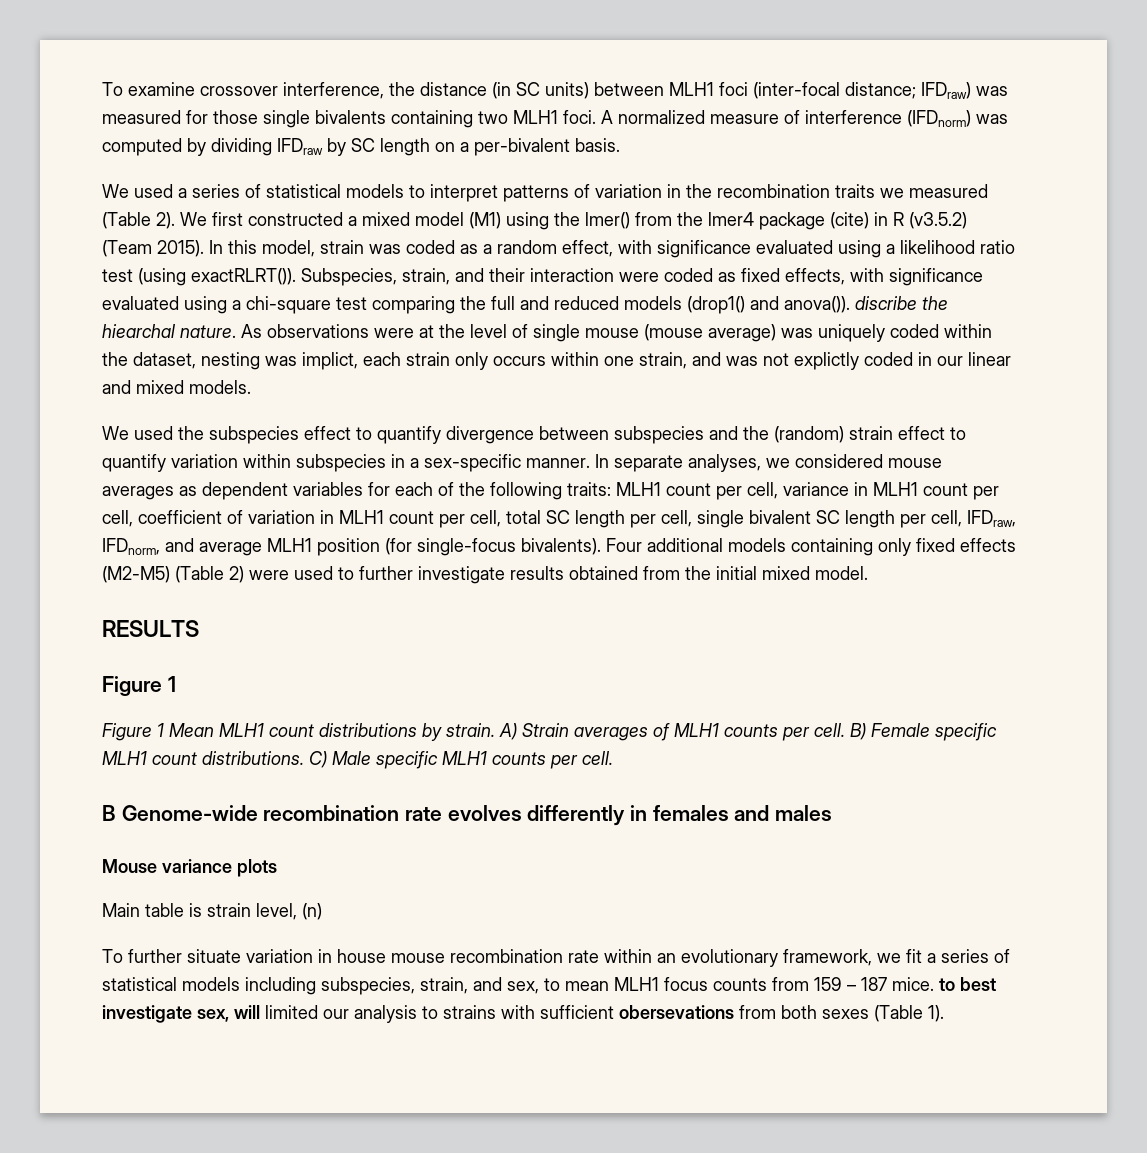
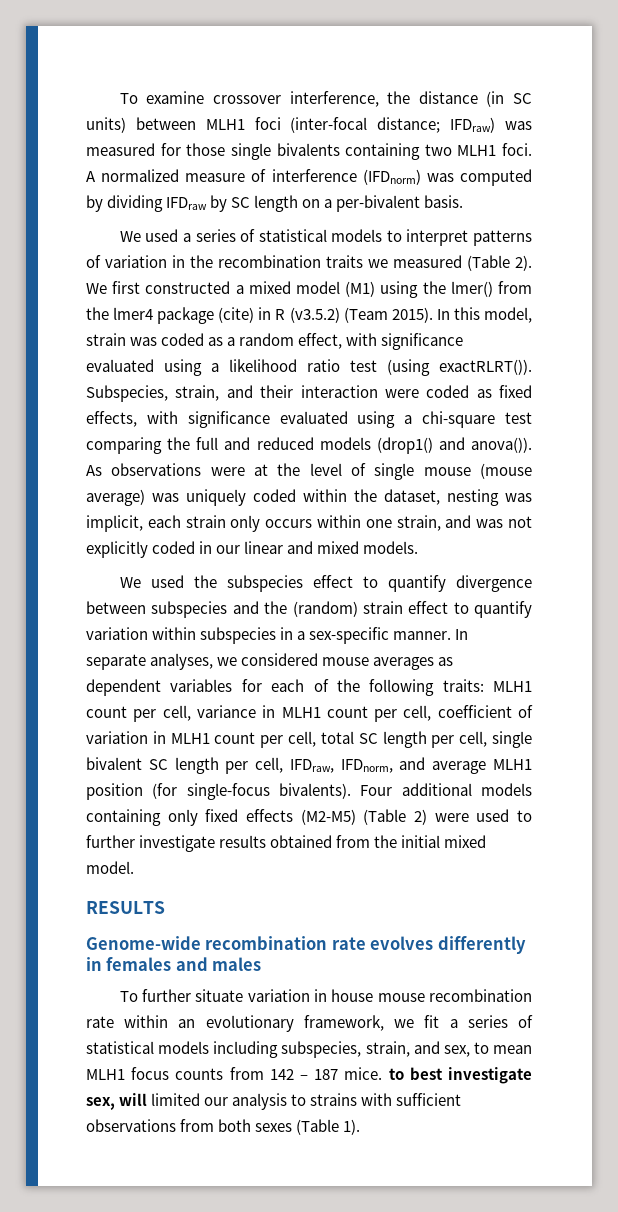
[855,296,948,310] [102,324,236,338] discribe the hiearchal nature. -> (532, 445) none
[302,352,358,370] implict, -> [86,515,143,532] implicit,
[794,352,859,370] explictly -> [86,541,148,558] explicitly
[102,676,176,696] [102,723,997,741] [102,751,613,769] [102,805,116,821] Figure 1 // Figure 1 Mean MLH1 count distributions by strain. A) Strain averages of MLH1 counts per cell. B) Female specific MLH1 count distributions. C) Male specific MLH1 counts per cell. // B -> (165, 907) none
[102,859,277,877] [102,903,322,920] // Mouse variance plots // Main table is strain level, (n) -> (262, 964) none
[814,977,842,991] 159 -> [269,1069,294,1080] 142
[619,1005,734,1019] obersevations -> [86,1119,176,1132] observations

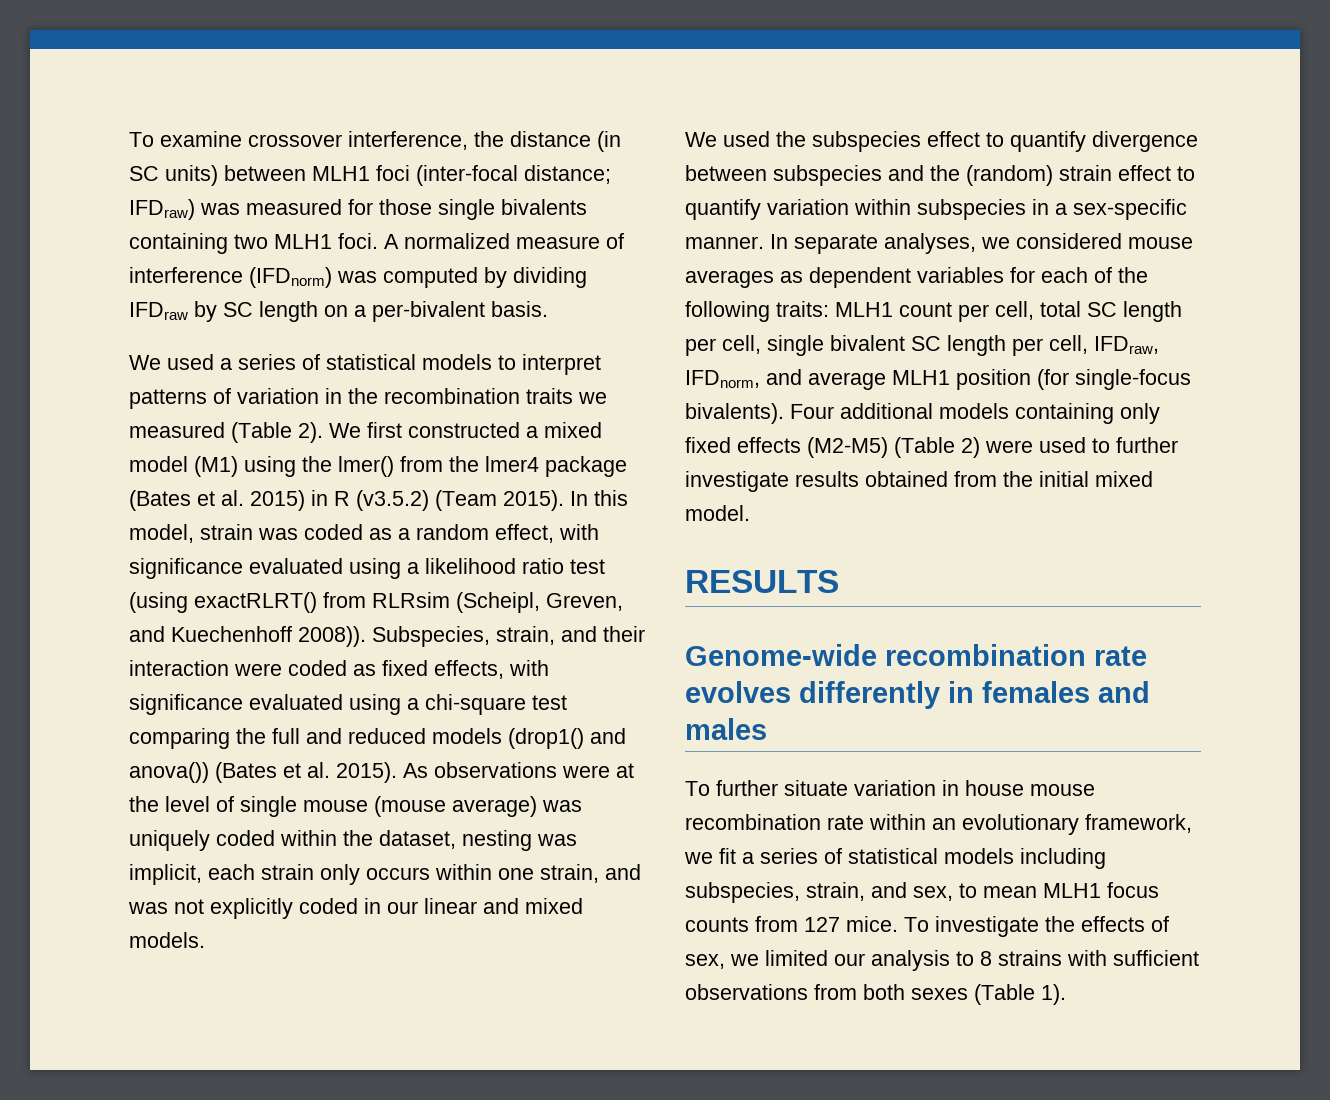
[218,307,255,323] (cite) -> [129,490,305,511] (Bates et al. 2015)
[439,359,532,375] exactRLRT()). -> [194,592,623,613] [129,626,366,647] exactRLRT() from RLRsim (Scheipl, Greven, and Kuechenhoff 2008)).
[471,437,532,453] anova()). -> [129,762,397,783] anova()) (Bates et al. 2015).
[196,705,533,722] [86,731,317,748] variance in MLH1 count per cell, coefficient of variation in MLH1 count per cell, -> (1034, 310) none
[269,1067,532,1084] [86,1093,148,1110] 142 – 187 mice. to best investigate sex, will -> [804,916,1169,937] [685,954,759,969] 127 mice. To investigate the effects of sex, we
(307, 1100) none -> [980,951,992,966] 8

